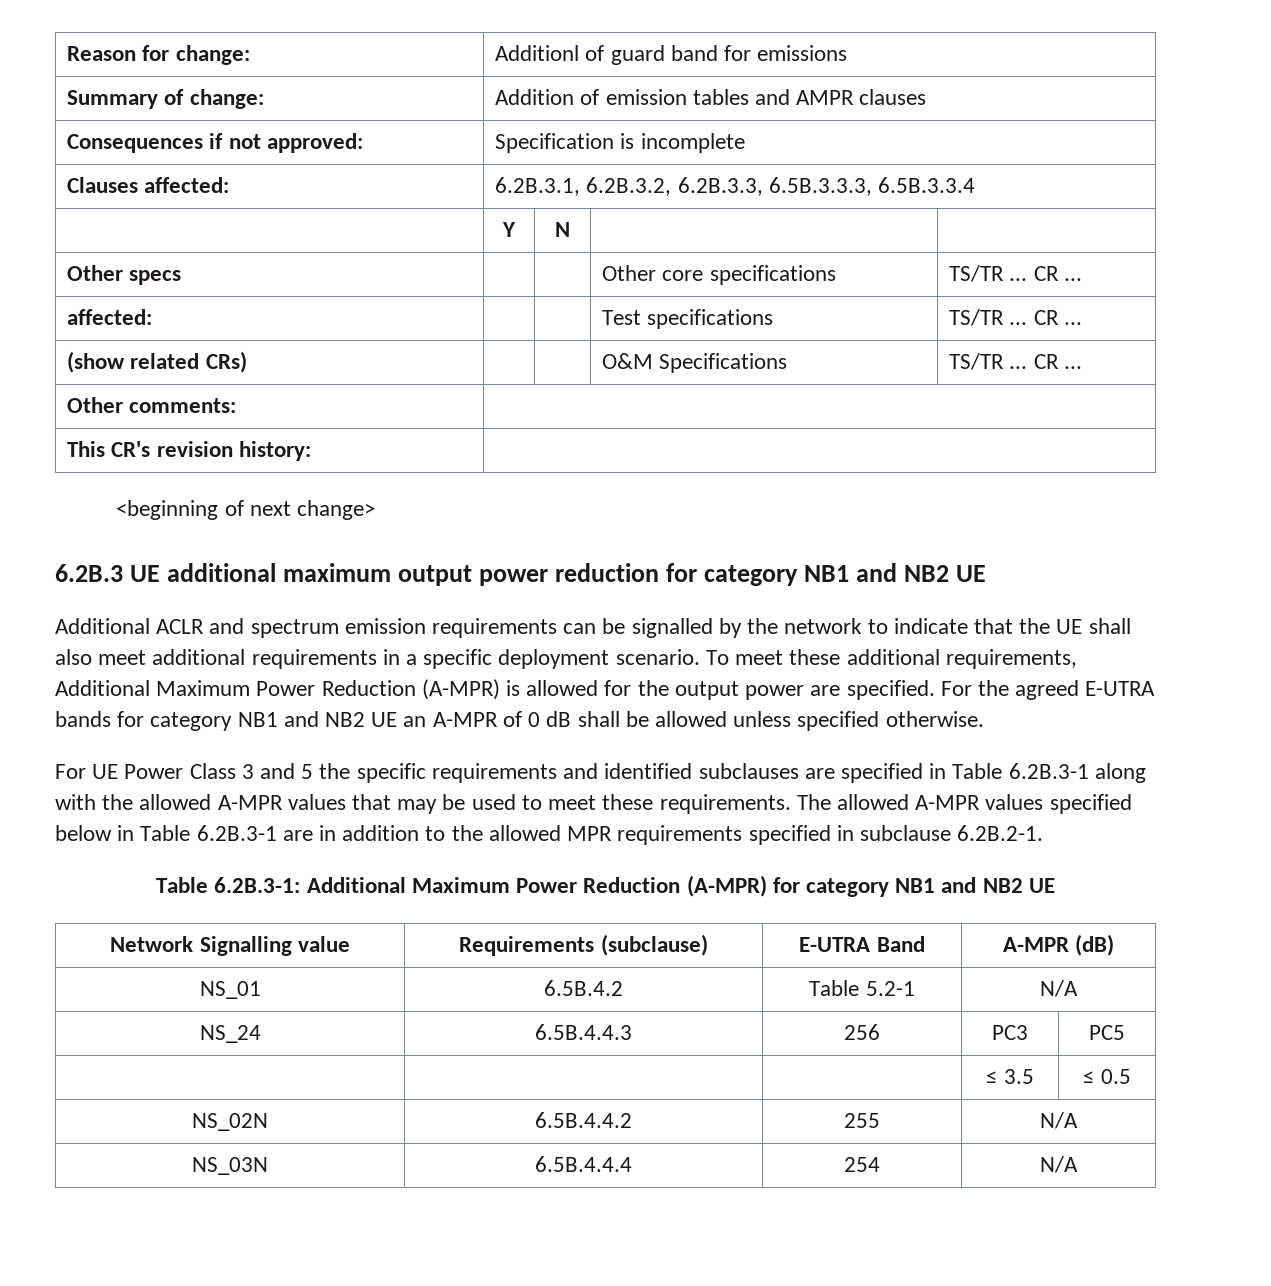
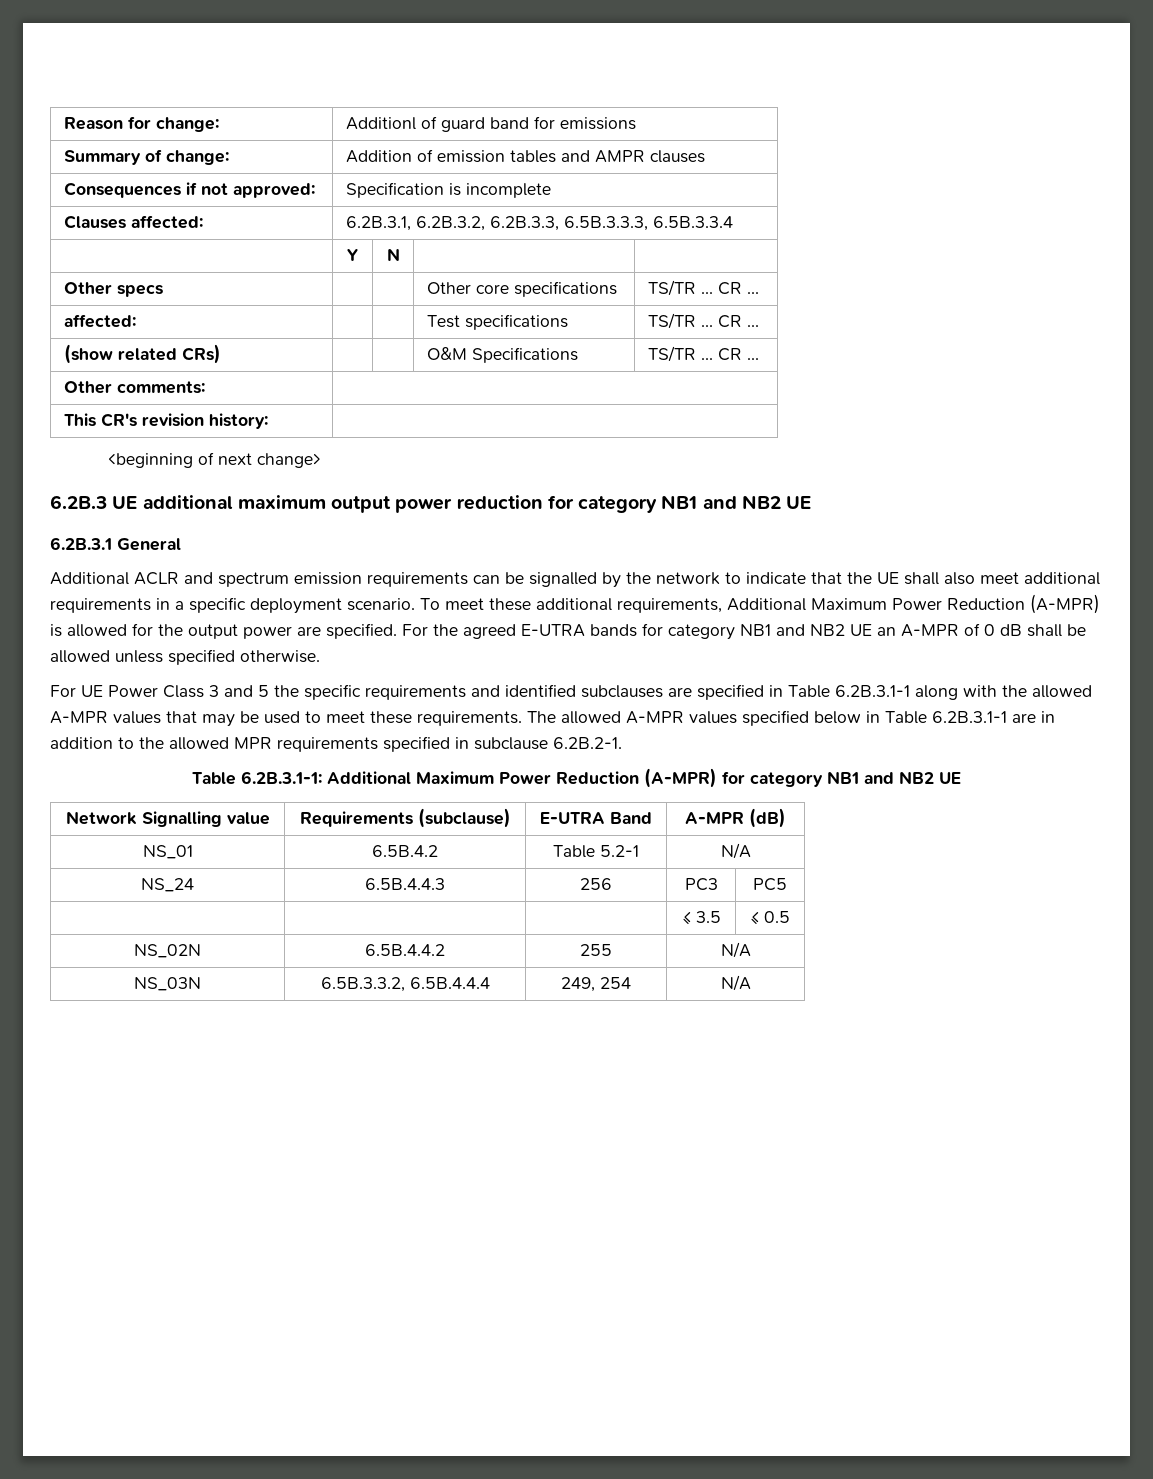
(987, 573) none -> [50,537,181,551] // 6.2B.3.1 General
[1008,763,1089,779] 6.2B.3-1 -> [835,685,910,697] 6.2B.3.1-1
[196,825,277,841] 6.2B.3-1 -> [932,711,1007,723] 6.2B.3.1-1
[214,877,301,893] 6.2B.3-1: -> [241,771,322,784] 6.2B.3.1-1:
(268, 1166) none -> [320,977,405,992] 6.5B.3.3.2,
(632, 1164) none -> [561,977,595,992] 249,

